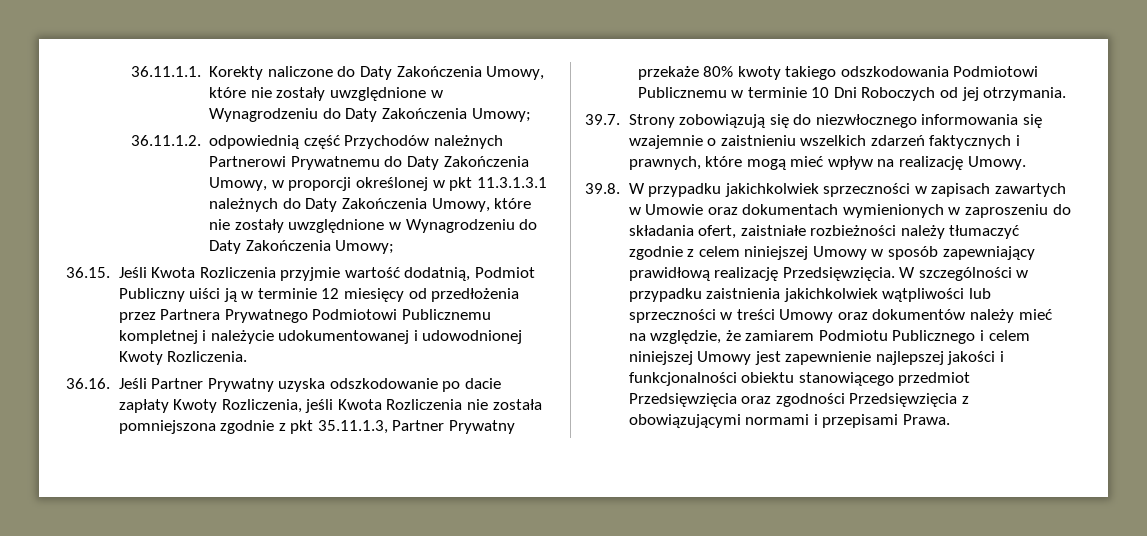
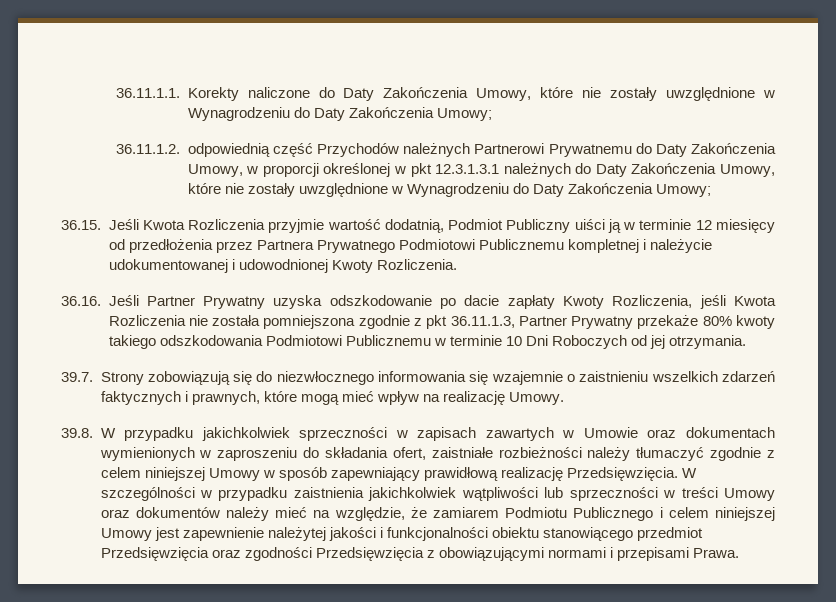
[476,177,547,188] 11.3.1.3.1 -> [435,164,500,174] 12.3.1.3.1
[317,420,388,434] 35.11.1.3, -> [450,316,515,328] 36.11.1.3,
[875,351,944,365] najlepszej -> [267,527,326,541] należytej

